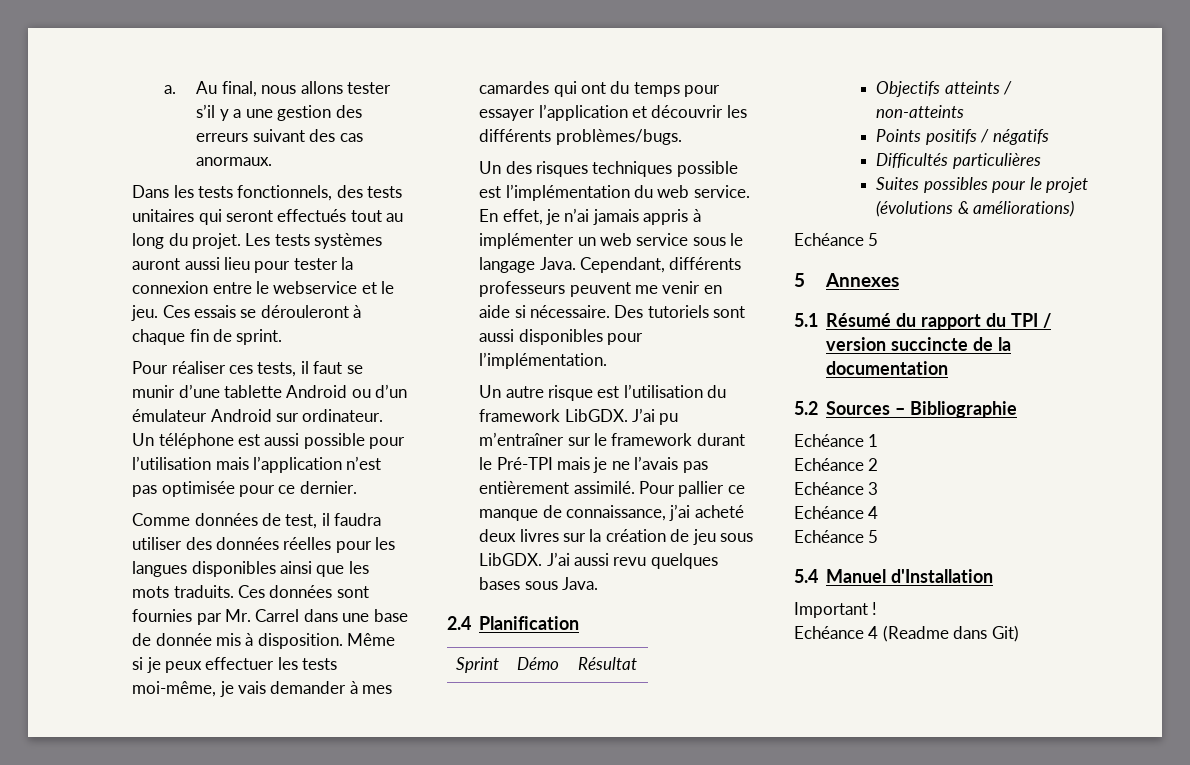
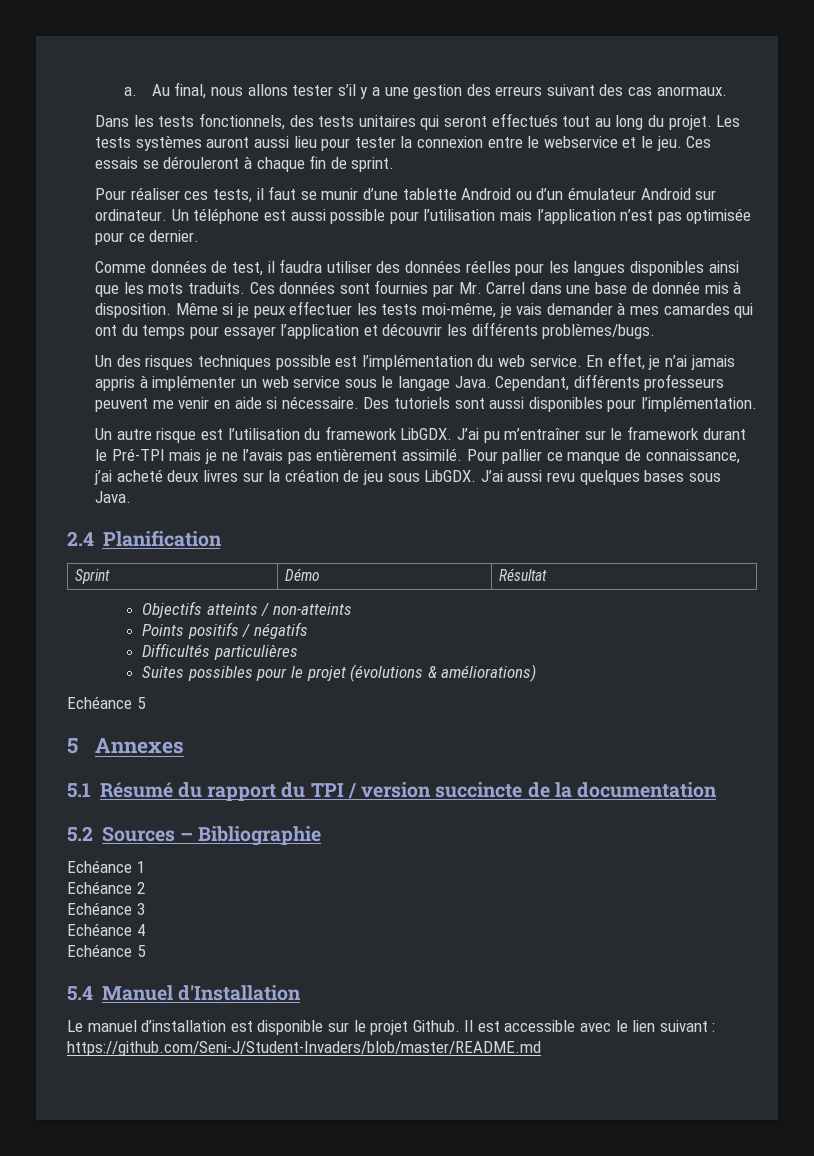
[794,602,878,618] [794,625,1019,642] Important ! // Echéance 4 (Readme dans Git) -> [67,1020,716,1035] [67,1041,541,1056] Le manuel d’installation est disponible sur le projet Github. Il est accessible avec le lien suivant : https://github.com/Seni-J/Student-Invaders/blob/master/README.md

